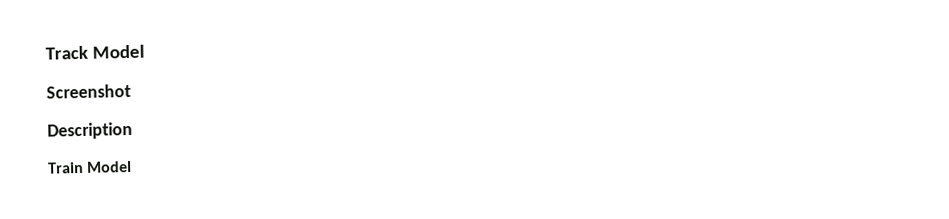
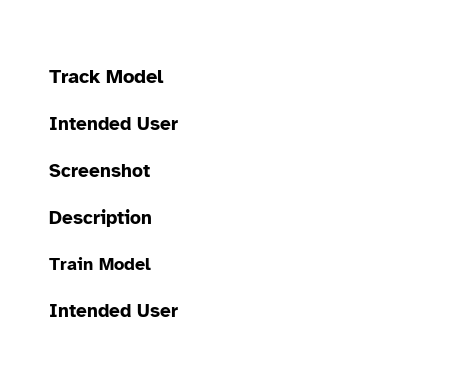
(145, 51) none -> [49,117,178,130] // Intended User
(133, 166) none -> [49,304,178,317] // Intended User

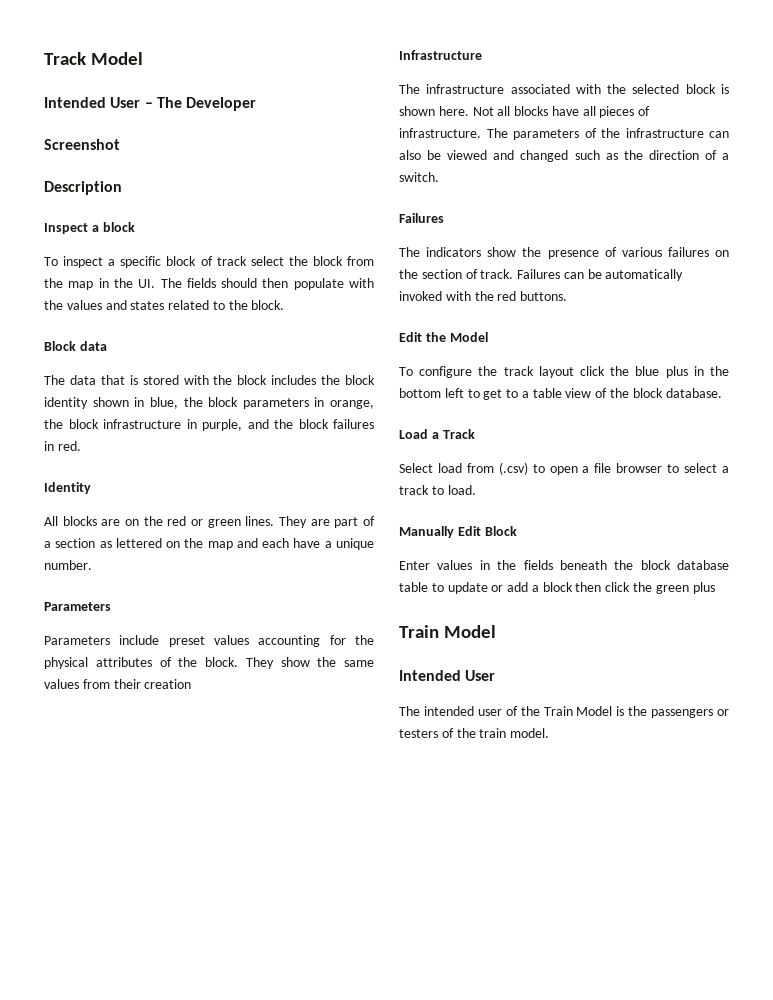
(178, 123) none -> [144,97,257,111] – The Developer
[49,257,151,270] [49,304,178,317] Train Model // Intended User -> [44,222,135,234] [44,256,374,268] [44,278,375,290] [44,300,285,310] [44,341,107,351] [44,375,375,385] [44,397,374,409] [44,419,374,431] [44,441,81,451] [44,482,91,494] [44,516,376,528] [44,538,374,550] [44,560,92,570] [44,602,111,611] [44,635,374,647] [44,657,374,669] [44,679,192,689] [399,50,482,60] [399,84,729,94] [399,106,651,118] [399,128,729,140] [399,150,729,162] [399,172,439,182] [399,213,444,223] [399,247,729,259] [399,269,684,281] [399,291,568,301] [399,332,488,342] [399,366,729,378] [399,388,722,400] [399,429,475,439] [399,462,729,475] [399,485,476,495] [399,526,517,538] [399,560,729,570] [399,582,715,594] [399,625,497,638] [399,670,496,681] [399,706,729,718] [399,728,550,738] Inspect a block // To inspect a specific block of track select the block from the map in the UI. The fields should then populate with the values and states related to the block. // Block data // The data that is stored with the block includes the block identity shown in blue, the block parameters in orange, the block infrastructure in purple, and the block failures in red. // Identity // All blocks are on the red or green lines. They are part of a section as lettered on the map and each have a unique number. // Parameters // Parameters include preset values accounting for the physical attributes of the block. They show the same values from their creation // Infrastructure // The infrastructure associated with the selected block is shown here. Not all blocks have all pieces of infrastructure. The parameters of the infrastructure can also be viewed and changed such as the direction of a switch. // Failures // The indicators show the presence of various failures on the section of track. Failures can be automatically invoked with the red buttons. // Edit the Model // To configure the track layout click the blue plus in the bottom left to get to a table view of the block database. // Load a Track // Select load from (.csv) to open a file browser to select a track to load. // Manually Edit Block // Enter values in the fields beneath the block database table to update or add a block then click the green plus // Train Model // Intended User // The intended user of the Train Model is the passengers or testers of the train model.

